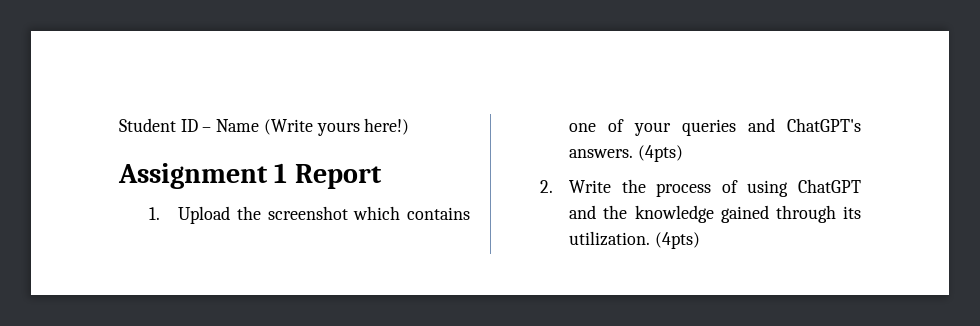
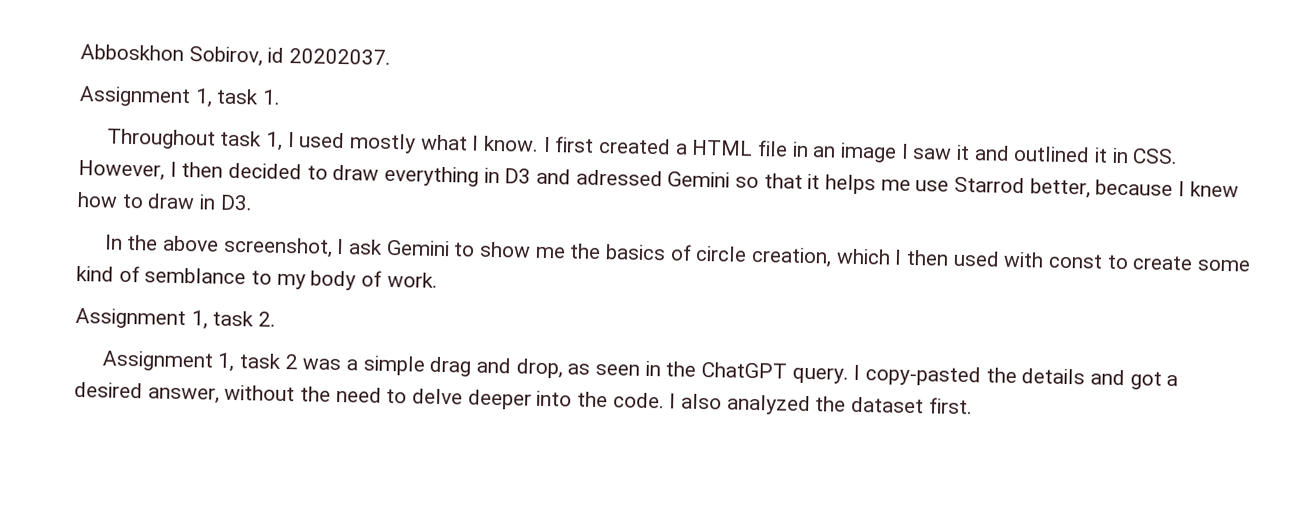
[119,118,410,136] [118,163,382,189] [148,206,471,224] [569,118,861,136] [569,145,683,162] [539,179,861,197] [569,205,861,223] [569,231,700,249] Student ID – Name (Write yours here!) // Assignment 1 Report // 1. Upload the screenshot which contains one of your queries and ChatGPT's answers. (4pts) // 2. Write the process of using ChatGPT and the knowledge gained through its utilization. (4pts) -> [80,44,392,67] [79,86,282,108] [105,128,1179,165] [78,159,1239,199] [77,191,253,211] [104,234,1252,272] [76,265,438,291] [75,307,277,330] [101,350,1179,390] [74,381,973,416] Abboskhon Sobirov, id 20202037. // Assignment 1, task 1. // Throughout task 1, I used mostly what I know. I first created a HTML file in an image I saw it and outlined it in CSS. However, I then decided to draw everything in D3 and adressed Gemini so that it helps me use Starrod better, because I knew how to draw in D3. // In the above screenshot, I ask Gemini to show me the basics of circle creation, which I then used with const to create some kind of semblance to my body of work. // Assignment 1, task 2. // Assignment 1, task 2 was a simple drag and drop, as seen in the ChatGPT query. I copy-pasted the details and got a desired answer, without the need to delve deeper into the code. I also analyzed the dataset first.

